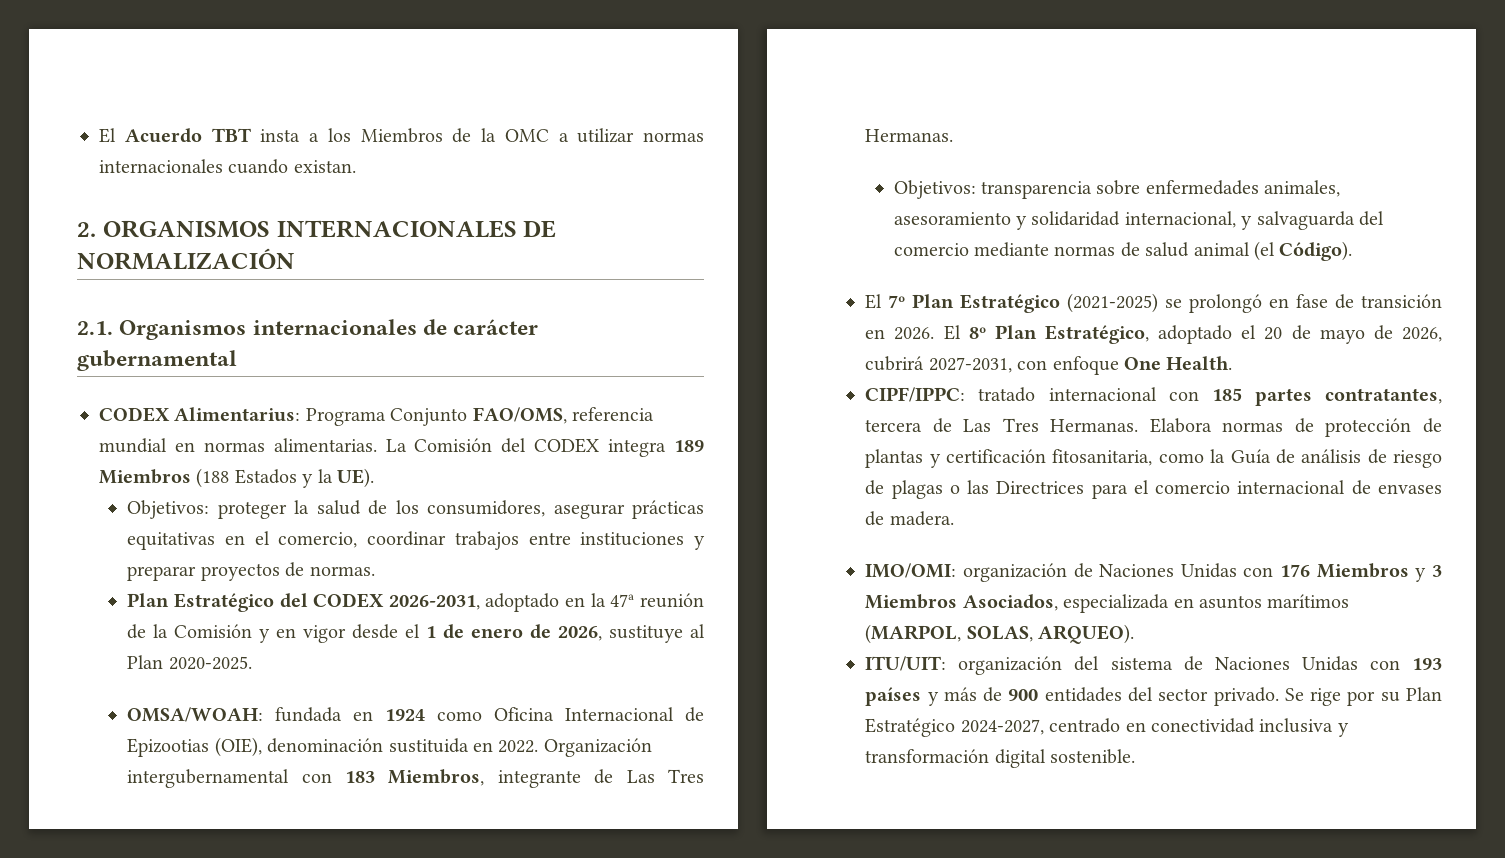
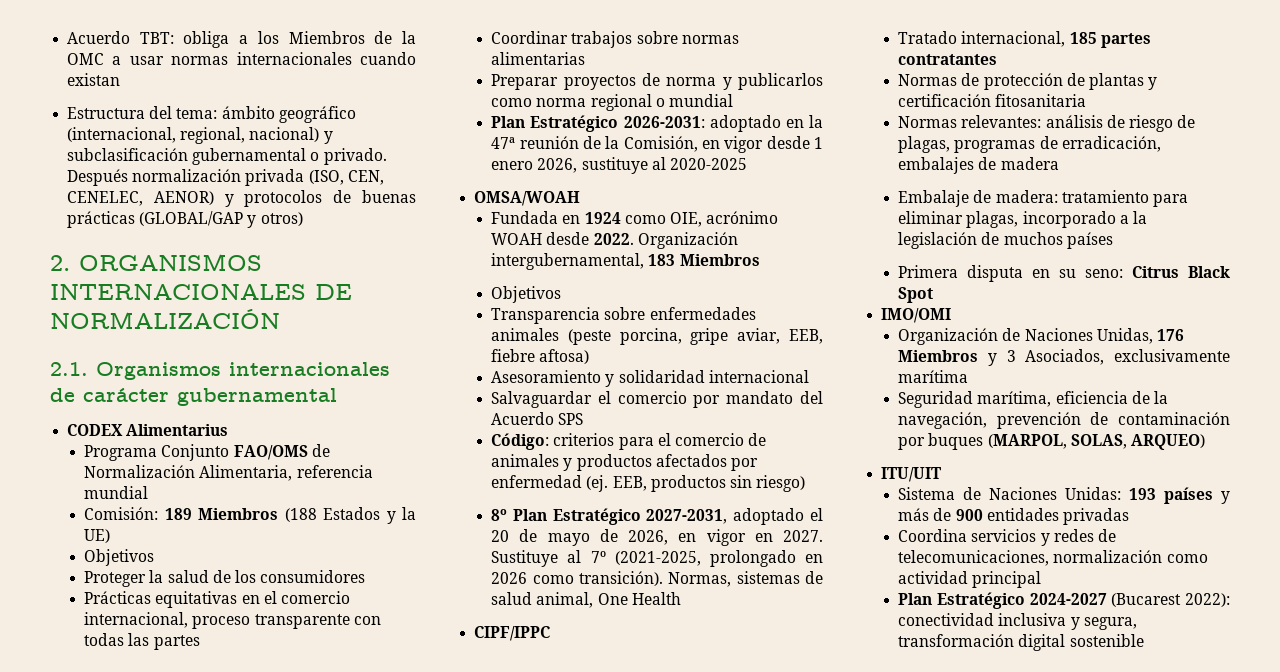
[99,128,301,143] El Acuerdo TBT insta -> [67,31,230,48] Acuerdo TBT: obliga
[577,128,635,143] utilizar -> [129,56,164,65] usar
[293,160,356,173] existan. -> [67,73,121,86] [67,106,356,123] [67,127,333,144] [67,148,387,165] [67,169,384,186] [67,190,416,207] [67,211,303,228] existan // Estructura del tema: ámbito geográfico (internacional, regional, nacional) y subclasificación gubernamental o privado. Después normalización privada (ISO, CEN, CENELEC, AENOR) y protocolos de buenas prácticas (GLOBAL/GAP y otros)
[174,407,301,422] Alimentarius: -> [126,424,229,436] Alimentarius //
[472,407,654,424] [99,438,667,457] FAO/OMS, referencia mundial en normas alimentarias. La Comisión del CODEX integra -> [233,444,330,460] [84,465,373,481] [84,486,149,499] [84,507,159,520] FAO/OMS de Normalización Alimentaria, referencia mundial // Comisión:
[337,468,374,488] [127,500,287,519] UE). // Objetivos: proteger -> [84,529,111,543] [84,549,155,566] [84,571,147,587] UE) // Objetivos // Proteger
[427,500,704,519] [127,531,705,550] [127,562,375,581] [127,593,480,612] consumidores, asegurar prácticas equitativas en el comercio, coordinar trabajos entre instituciones y preparar proyectos de normas. // Plan Estratégico del CODEX 2026-2031, -> [260,570,366,583] [84,591,350,608] [84,612,381,629] [84,633,200,650] [491,31,739,48] [491,52,586,65] [491,73,823,90] [491,94,733,111] [491,115,705,132] consumidores // Prácticas equitativas en el comercio internacional, proceso transparente con todas las partes // Coordinar trabajos sobre normas alimentarias // Preparar proyectos de norma y publicarlos como norma regional o mundial // Plan Estratégico 2026-2031:
[174,624,271,643] Comisión y -> [623,136,698,152] Comisión,
[405,624,705,643] [127,655,252,670] [127,707,704,722] [127,737,652,757] [127,769,704,788] [865,129,954,142] [893,180,1341,199] [893,211,1385,230] [893,241,1353,261] [865,293,1442,313] [865,325,1150,344] el 1 de enero de 2026, sustituye al Plan 2020-2025. // OMSA/WOAH: fundada en 1924 como Oficina Internacional de Epizootias (OIE), denominación sustituida en 2022. Organización intergubernamental con 183 Miembros, integrante de Las Tres Hermanas. // Objetivos: transparencia sobre enfermedades animales, asesoramiento y solidaridad internacional, y salvaguarda del comercio mediante normas de salud animal (el Código). // El 7º Plan Estratégico (2021-2025) se prolongó en fase de transición en 2026. El 8º Plan Estratégico, -> [814,137,823,149] [491,157,747,174] [474,191,581,206] [491,211,779,227] [491,232,738,249] [491,253,760,270] [491,286,562,303] [491,307,756,324] [491,328,823,345] [491,349,590,364] [491,370,809,387] [491,391,823,408] [491,412,584,425] [491,433,767,450] [491,454,758,471] [491,475,806,492] [491,508,728,525] 1 enero 2026, sustituye al 2020-2025 // OMSA/WOAH // Fundada en 1924 como OIE, acrónimo WOAH desde 2022. Organización intergubernamental, 183 Miembros // Objetivos // Transparencia sobre enfermedades animales (peste porcina, gripe aviar, EEB, fiebre aftosa) // Asesoramiento y solidaridad internacional // Salvaguardar el comercio por mandato del Acuerdo SPS // Código: criterios para el comercio de animales y productos afectados por enfermedad (ej. EEB, productos sin riesgo) // 8º Plan Estratégico 2027-2031,
[865,356,1233,375] [865,387,1442,406] [865,418,1284,433] cubrirá 2027-2031, con enfoque One Health. // CIPF/IPPC: tratado internacional con 185 partes contratantes, tercera de Las Tres Hermanas. Elabora normas -> [678,529,823,546] [491,550,823,567] [491,571,823,587] [491,592,681,608] [474,626,551,641] [898,31,1151,48] [898,54,998,65] [898,74,958,86] en vigor en 2027. Sustituye al 7º (2021-2025, prolongado en 2026 como transición). Normas, sistemas de salud animal, One Health // CIPF/IPPC // Tratado internacional, 185 partes contratantes // Normas
[1052,449,1442,468] [865,480,1442,499] [865,511,954,526] [865,563,1442,582] [865,594,1350,613] [865,624,1135,644] [865,656,1400,675] fitosanitaria, como la Guía de análisis de riesgo de plagas o las Directrices para el comercio internacional de envases de madera. // IMO/OMI: organización de Naciones Unidas con 176 Miembros y 3 Miembros Asociados, especializada en asuntos marítimos (MARPOL, SOLAS, ARQUEO). // ITU/UIT: organización del sistema de Naciones Unidas con -> [995,94,1087,107] [898,115,1196,132] [898,136,1161,153] [898,157,1059,174] [898,190,1188,207] [898,211,1147,228] [898,232,1113,249] [898,265,1230,282] [898,287,934,303] [881,308,952,323] [898,328,1184,345] [898,349,1230,366] [898,370,969,383] [898,391,1168,408] [898,412,1230,429] [898,433,1205,450] [881,467,942,482] [898,487,1122,500] fitosanitaria // Normas relevantes: análisis de riesgo de plagas, programas de erradicación, embalajes de madera // Embalaje de madera: tratamiento para eliminar plagas, incorporado a la legislación de muchos países // Primera disputa en su seno: Citrus Black Spot // IMO/OMI // Organización de Naciones Unidas, 176 Miembros y 3 Asociados, exclusivamente marítima // Seguridad marítima, eficiencia de la navegación, prevención de contaminación por buques (MARPOL, SOLAS, ARQUEO) // ITU/UIT // Sistema de Naciones Unidas:
[1128,687,1442,706] [865,718,1146,737] del sector privado. Se rige por su Plan Estratégico 2024-2027, centrado en -> [1062,508,1129,525] [898,529,1116,546] [898,550,1208,566] [898,571,1042,588] [898,592,1230,609] privadas // Coordina servicios y redes de telecomunicaciones, normalización como actividad principal // Plan Estratégico 2024-2027 (Bucarest 2022):
(1349, 730) none -> [1083,617,1137,630] segura,
[1050,749,1136,764] sostenible. -> [1069,634,1144,647] sostenible

